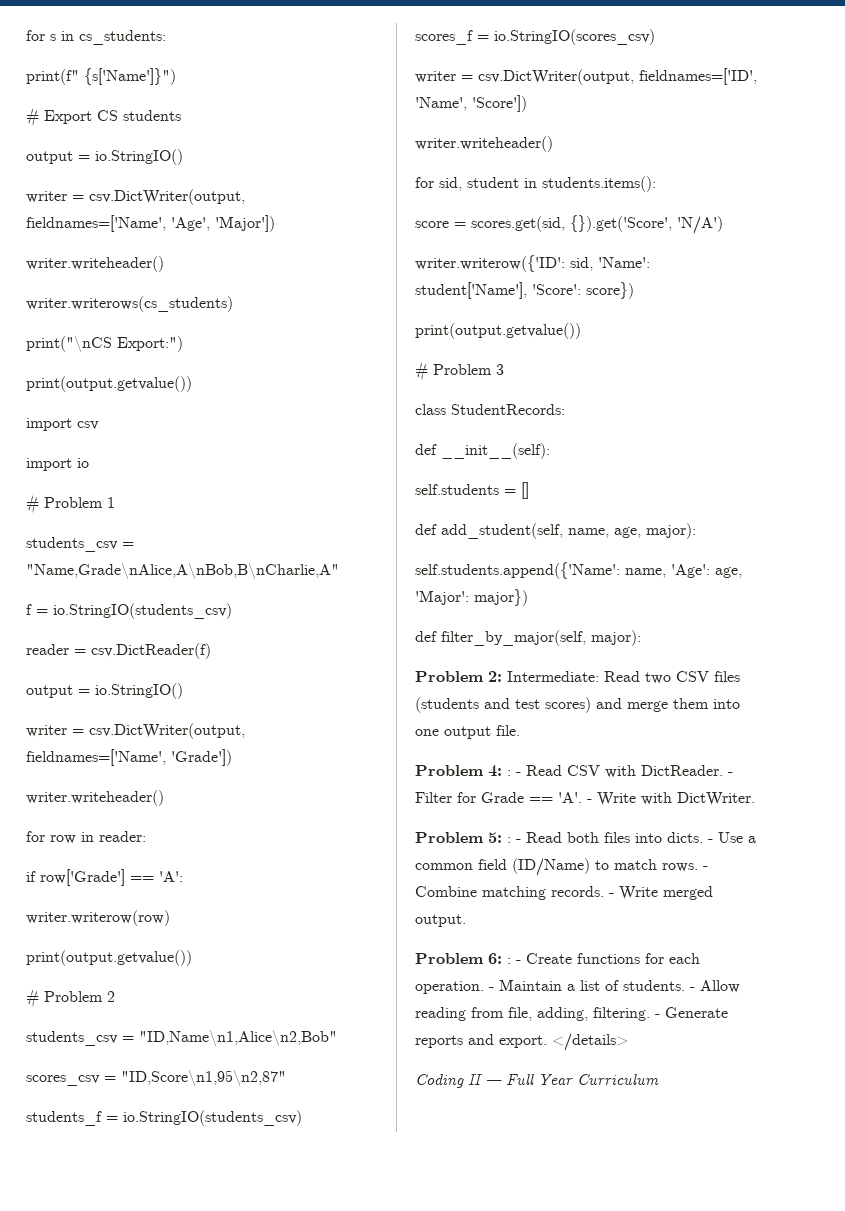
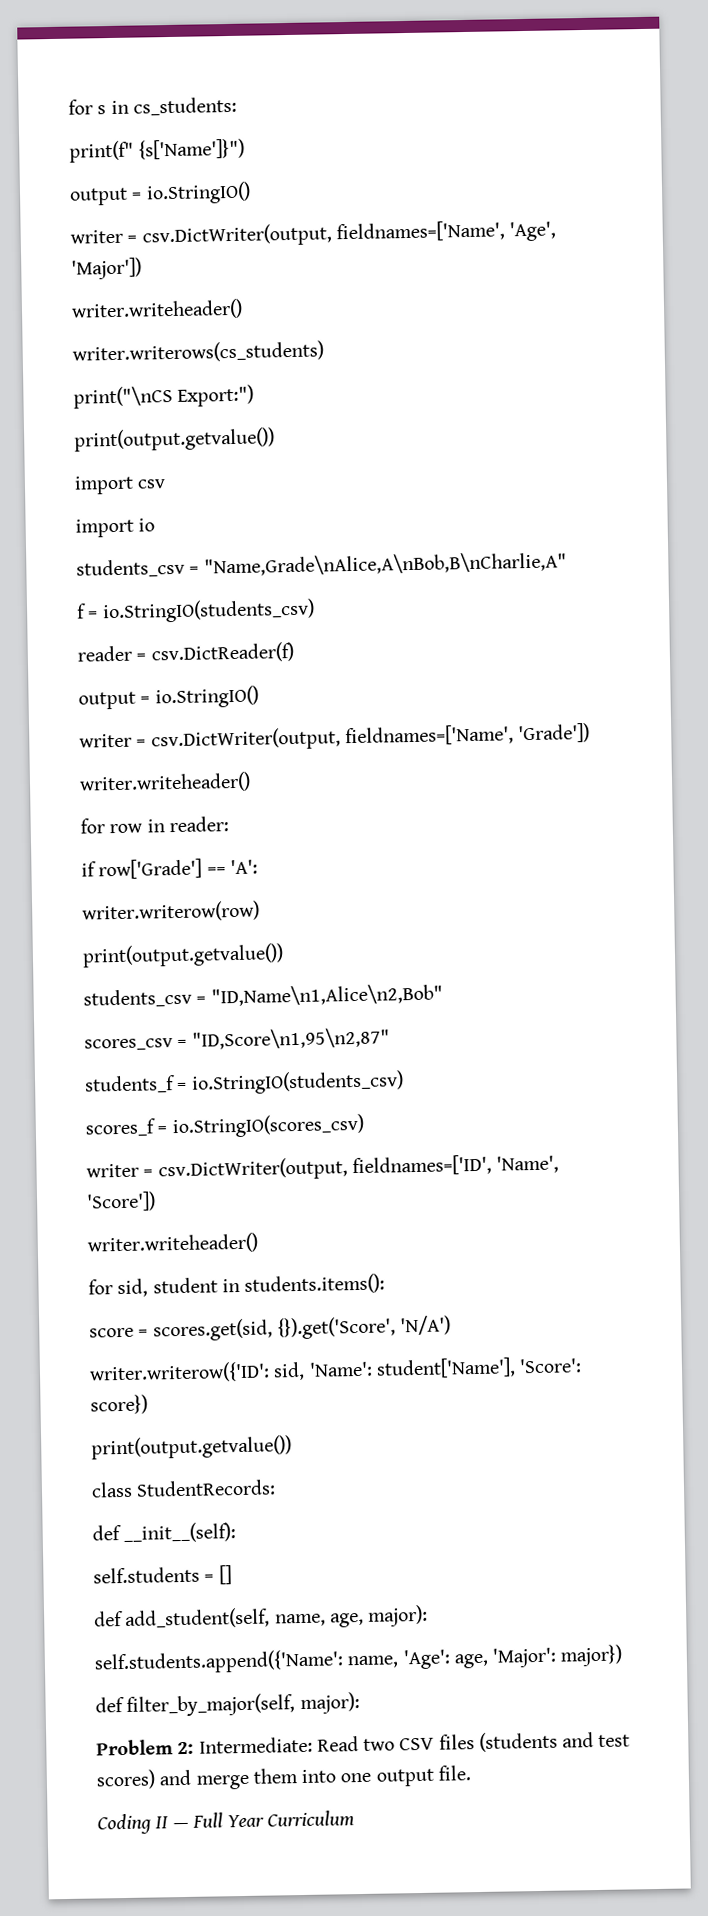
[26,107,181,127] // # Export CS students -> (246, 149) none
[26,494,115,514] // # Problem 1 -> (156, 525) none
[26,988,115,1008] // # Problem 2 -> (284, 955) none
[415,361,504,381] // # Problem 3 -> (292, 1447) none
[415,765,733,778] [415,792,755,806] [415,832,756,843] [415,858,708,876] [415,886,713,900] [415,914,466,927] [415,953,700,964] [415,979,740,994] [415,1007,728,1021] [415,1033,628,1051] // Problem 4: : - Read CSV with DictReader. - Filter for Grade == 'A'. - Write with DictWriter. // Problem 5: : - Read both files into dicts. - Use a common field (ID/Name) to match rows. - Combine matching records. - Write merged output. // Problem 6: : - Create functions for each operation. - Maintain a list of students. - Allow reading from file, adding, filtering. - Generate reports and export. </details> -> (471, 1773) none

